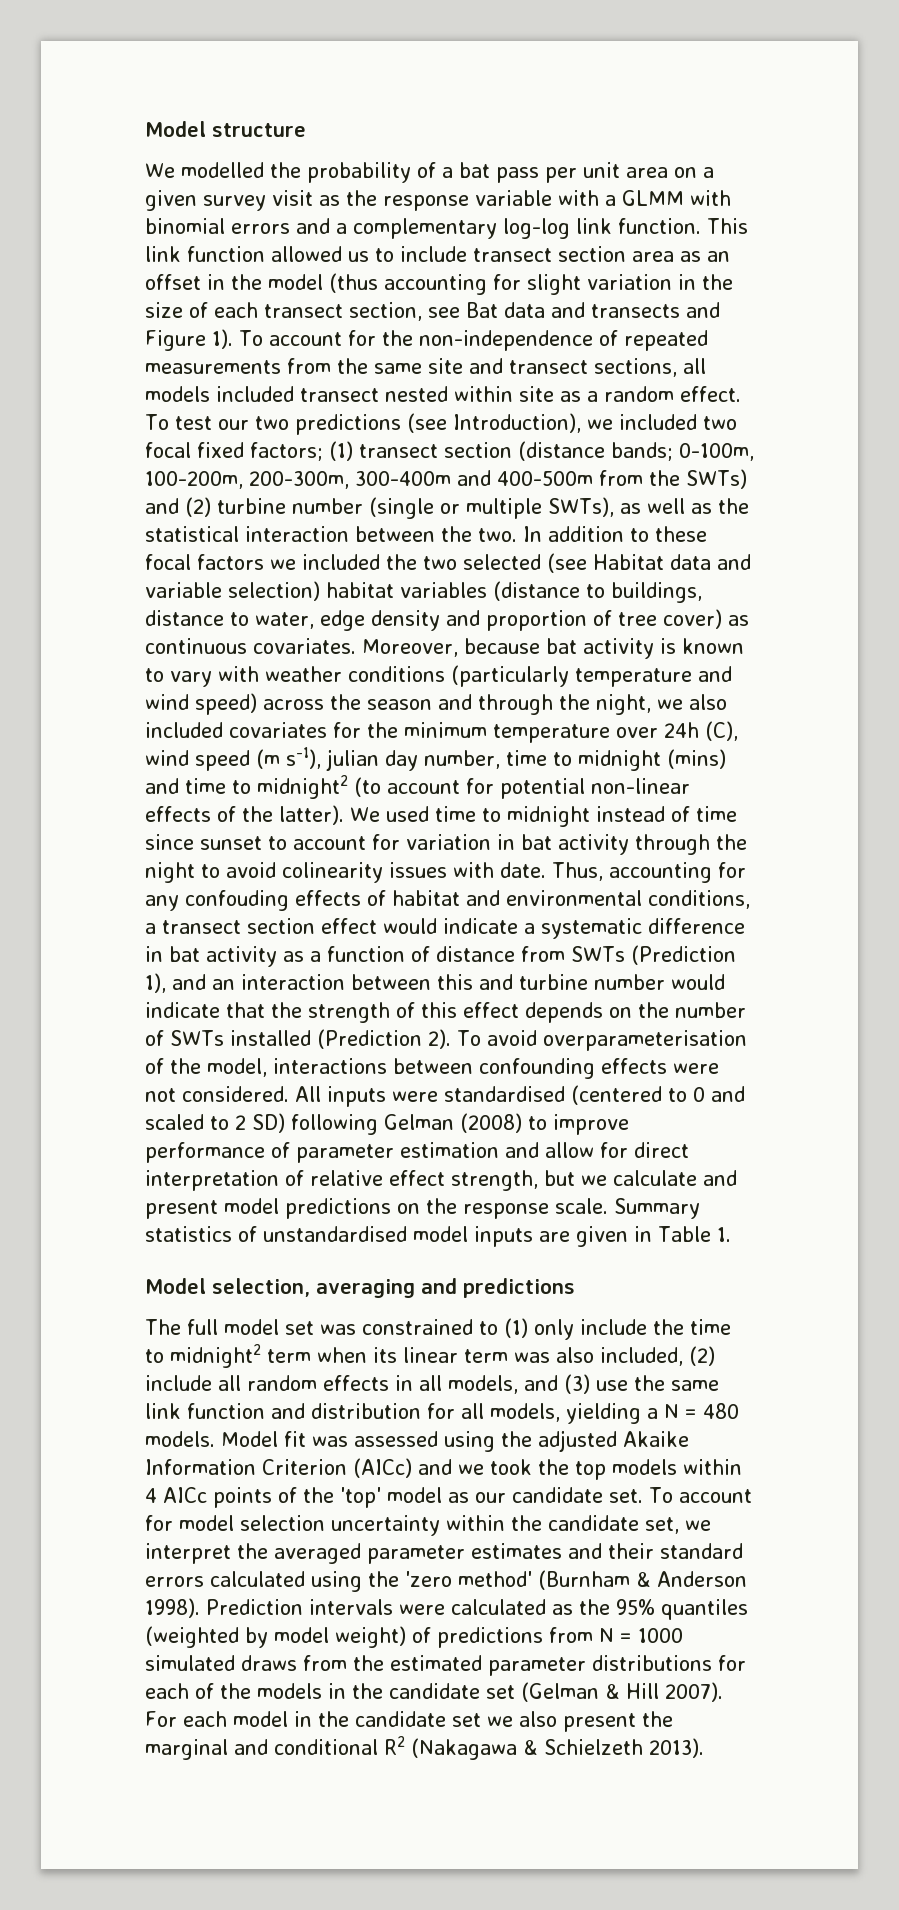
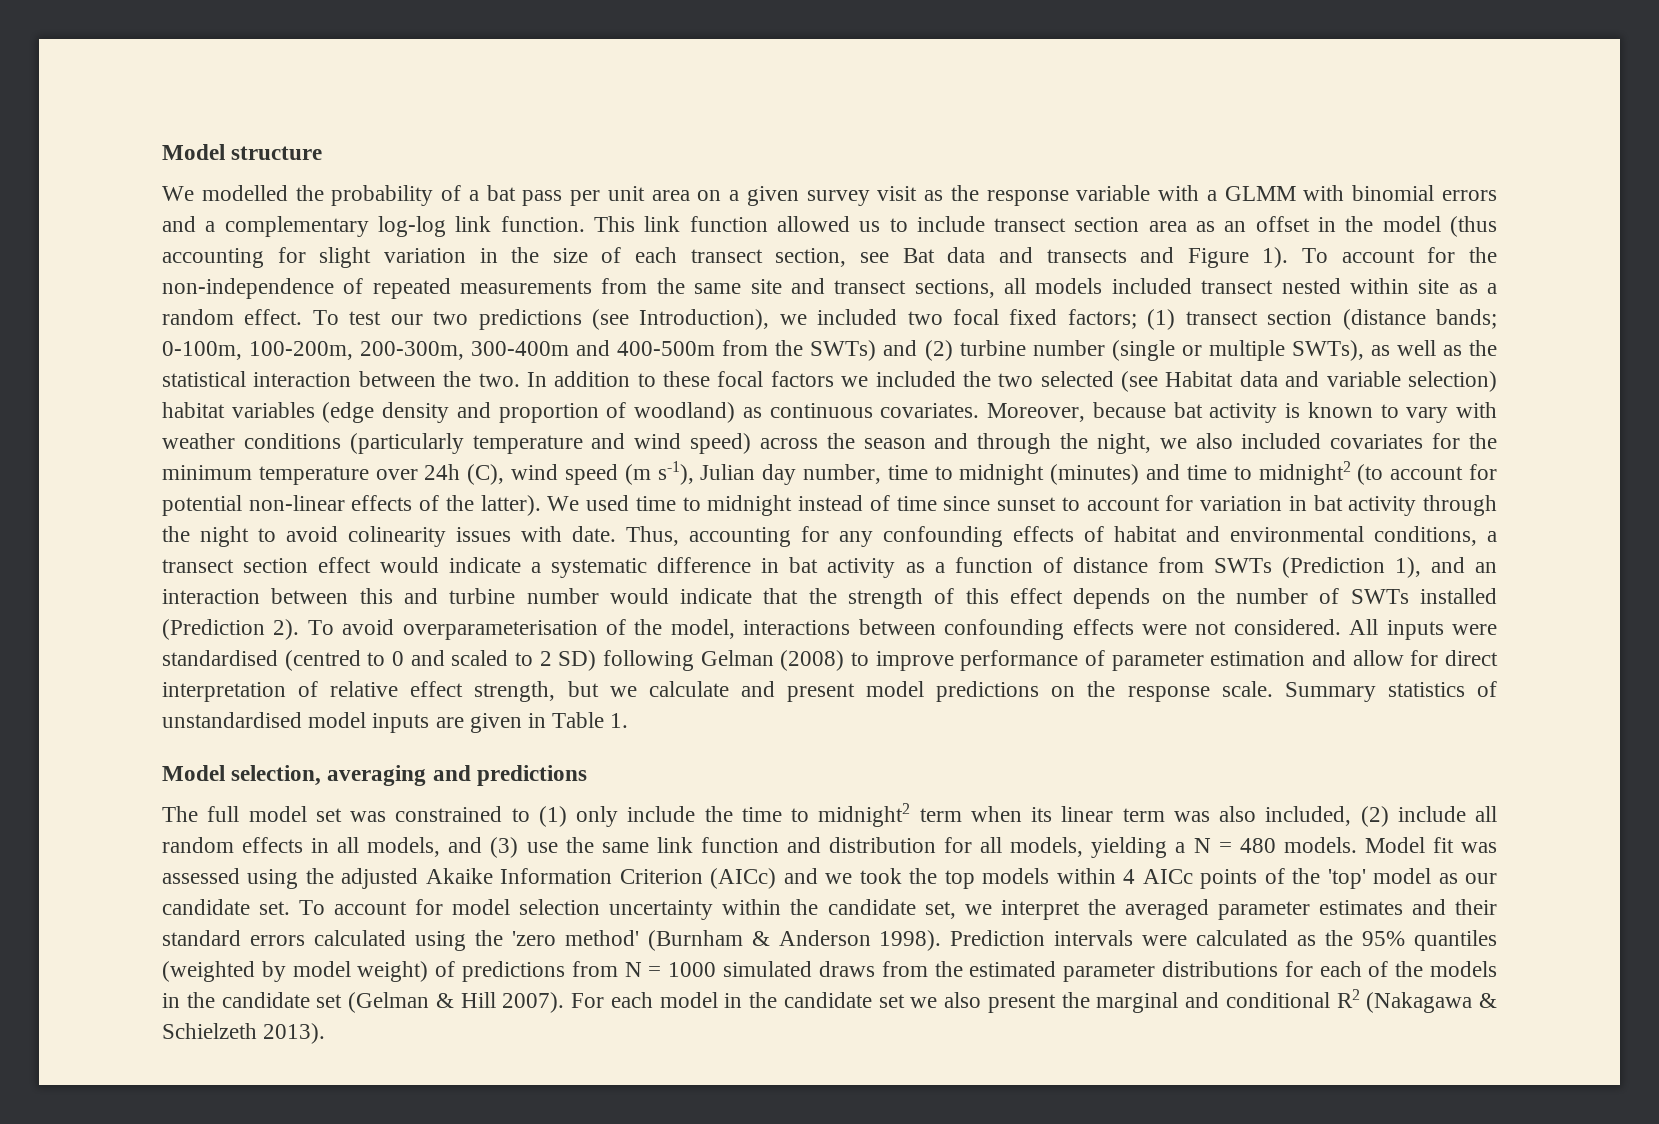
[493,581,702,603] [145,610,365,631] (distance to buildings, distance to water, edge -> [322,402,375,423] (edge
[618,609,722,629] tree cover) -> [634,402,736,423] woodland)
[326,749,379,771] julian -> [700,464,756,480] Julian
[667,749,726,769] (mins) -> [1050,464,1140,485] (minutes)
[185,890,289,911] confouding -> [883,526,1003,547] confounding
[571,1085,662,1105] (centered -> [284,650,361,671] (centred

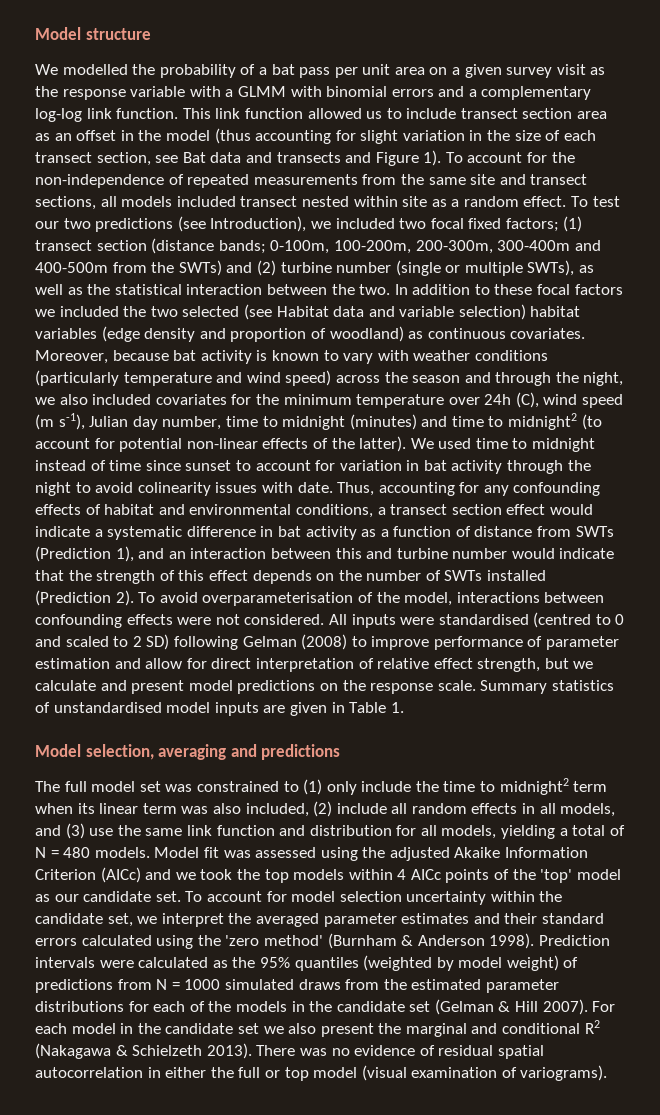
(1186, 847) none -> [572,825,625,836] total of
(326, 1033) none -> [256,1045,544,1059] [35,1065,608,1081] There was no evidence of residual spatial autocorrelation in either the full or top model (visual examination of variograms).

